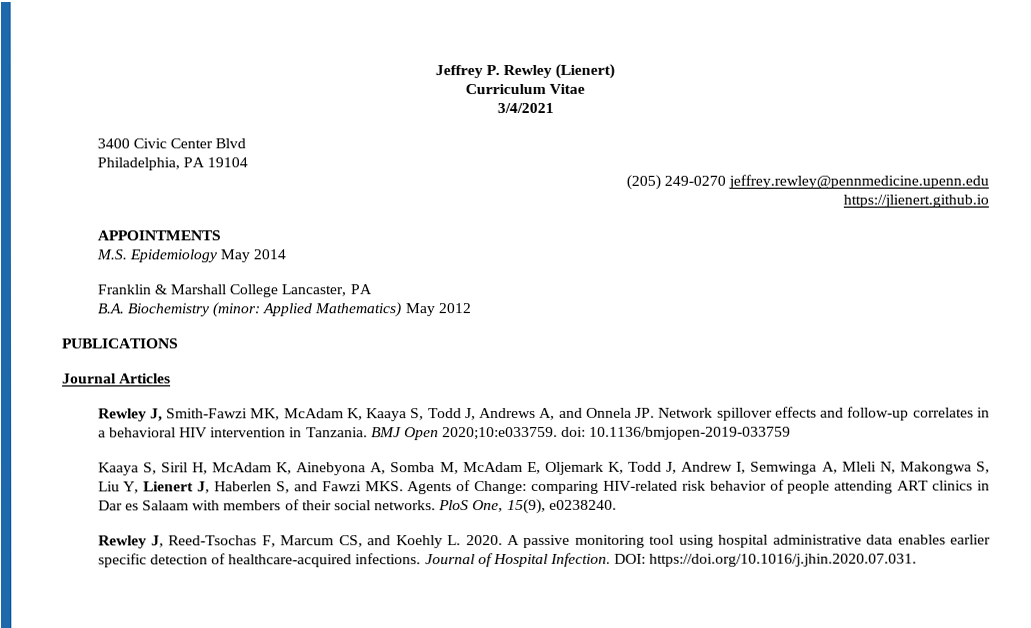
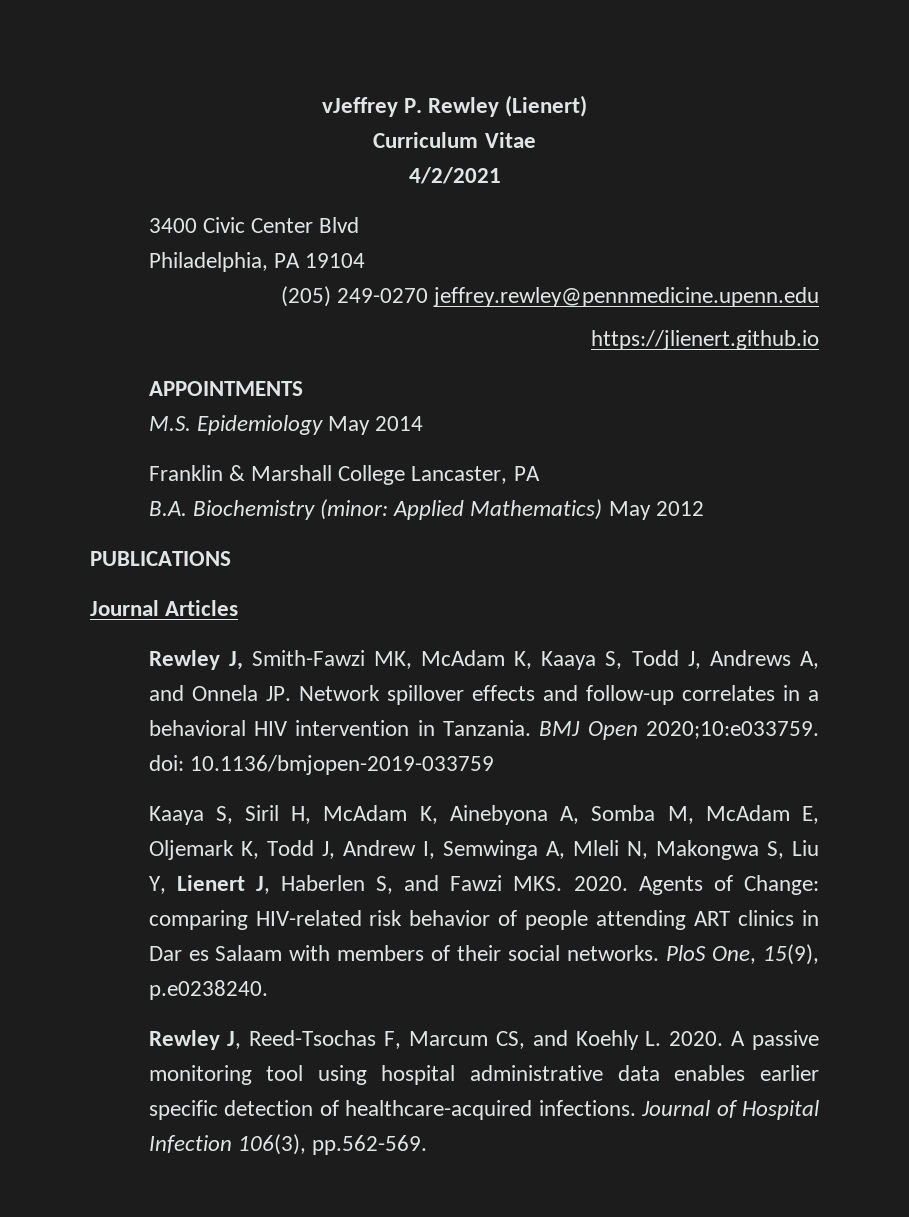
[434,65,483,79] Jeffrey -> [321,97,398,117] vJeffrey
[496,102,554,114] 3/4/2021 -> [408,167,501,184] 4/2/2021
(404, 486) none -> [573,876,628,891] 2020.
[548,499,617,510] e0238240. -> [148,980,268,1000] p.e0238240.
[550,552,918,567] Infection. DOI: https://doi.org/10.1016/j.jhin.2020.07.031. -> [148,1134,428,1155] Infection 106(3), pp.562-569.

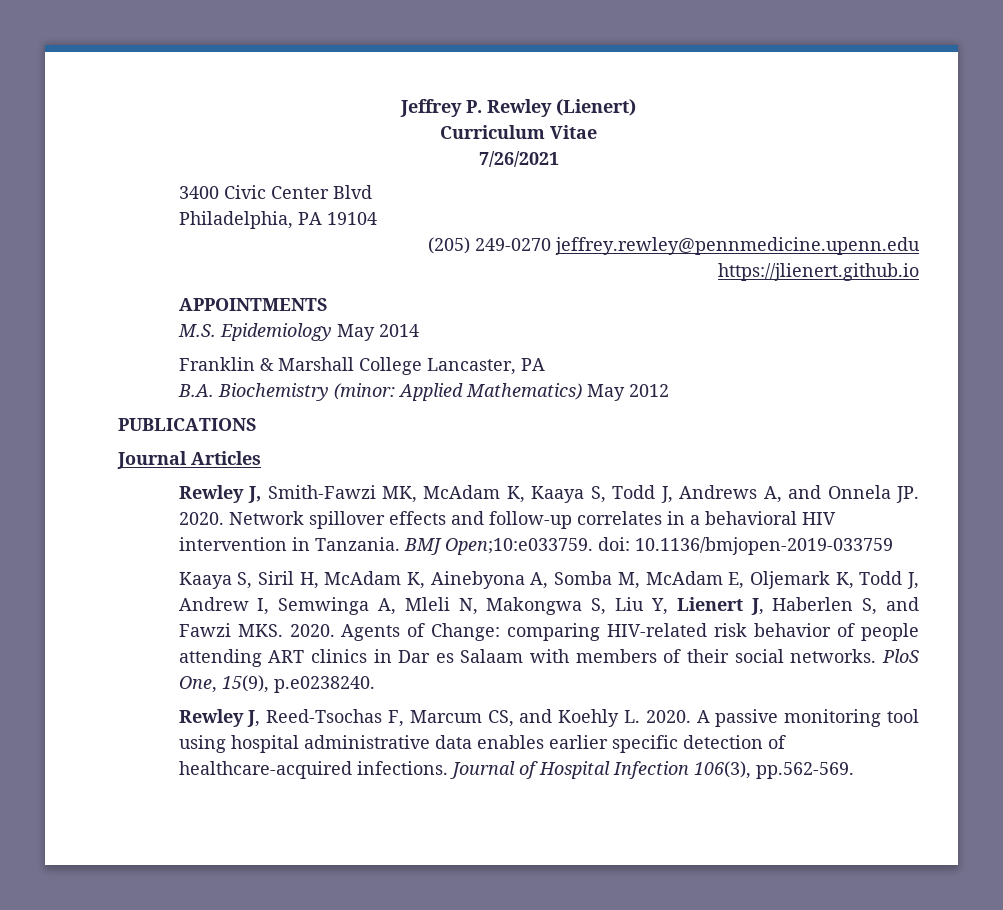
[321,97,398,117] vJeffrey -> [400,99,462,117] Jeffrey
[408,167,501,184] 4/2/2021 -> [478,151,559,167] 7/26/2021
(291, 693) none -> [178,512,224,525] 2020.
[587,721,819,740] Open 2020;10:e033759. -> [444,538,593,555] Open;10:e033759.

